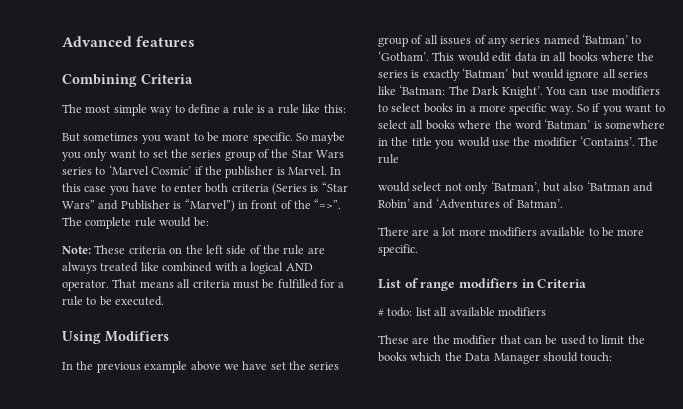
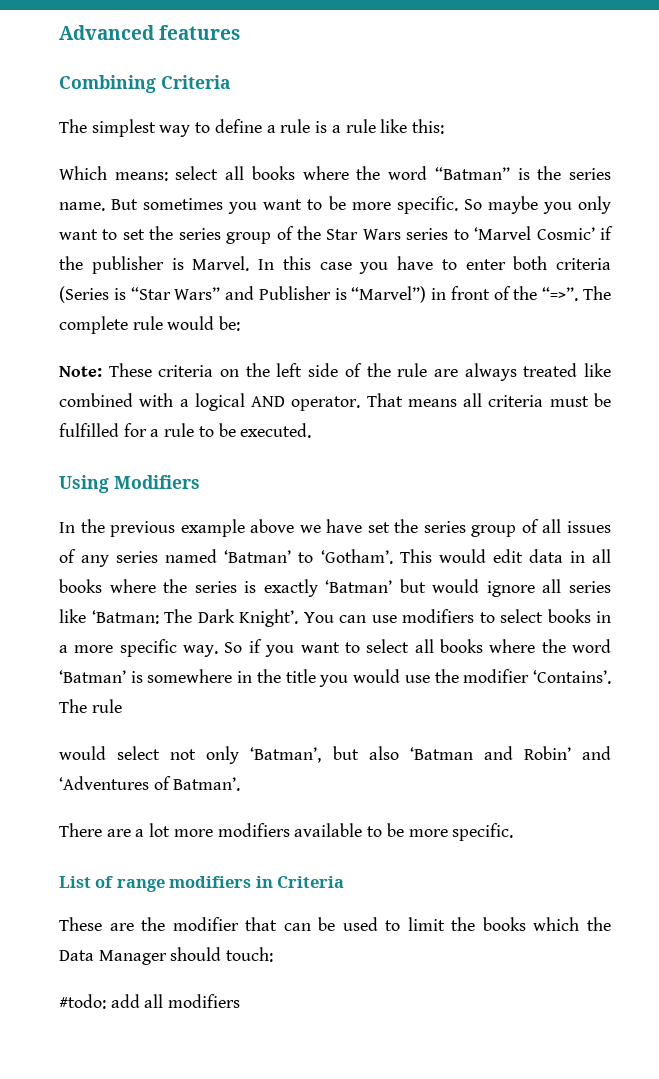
[85,104,147,116] most simple -> [91,119,156,137] simplest
(346, 108) none -> [59,166,612,181] [59,202,105,211] Which means: select all books where the word “Batman” is the series name.
[378,307,546,317] // # todo: list all available modifiers -> (345, 882) none
(613, 357) none -> [59,994,241,1009] // #todo: add all modifiers

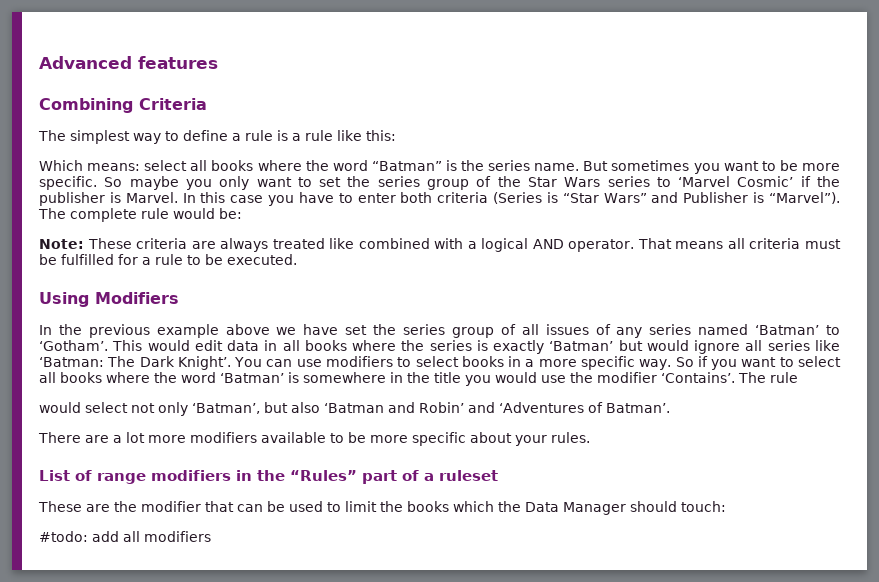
[351,286,579,303] “Marvel”) in front of the “=>”. -> [769,192,841,204] “Marvel”).
[220,363,428,377] on the left side of the rule -> (188, 243) none
[452,823,514,841] specific. -> [412,432,590,446] specific about your rules.
[277,876,345,888] Criteria -> [257,470,498,484] the “Rules” part of a ruleset

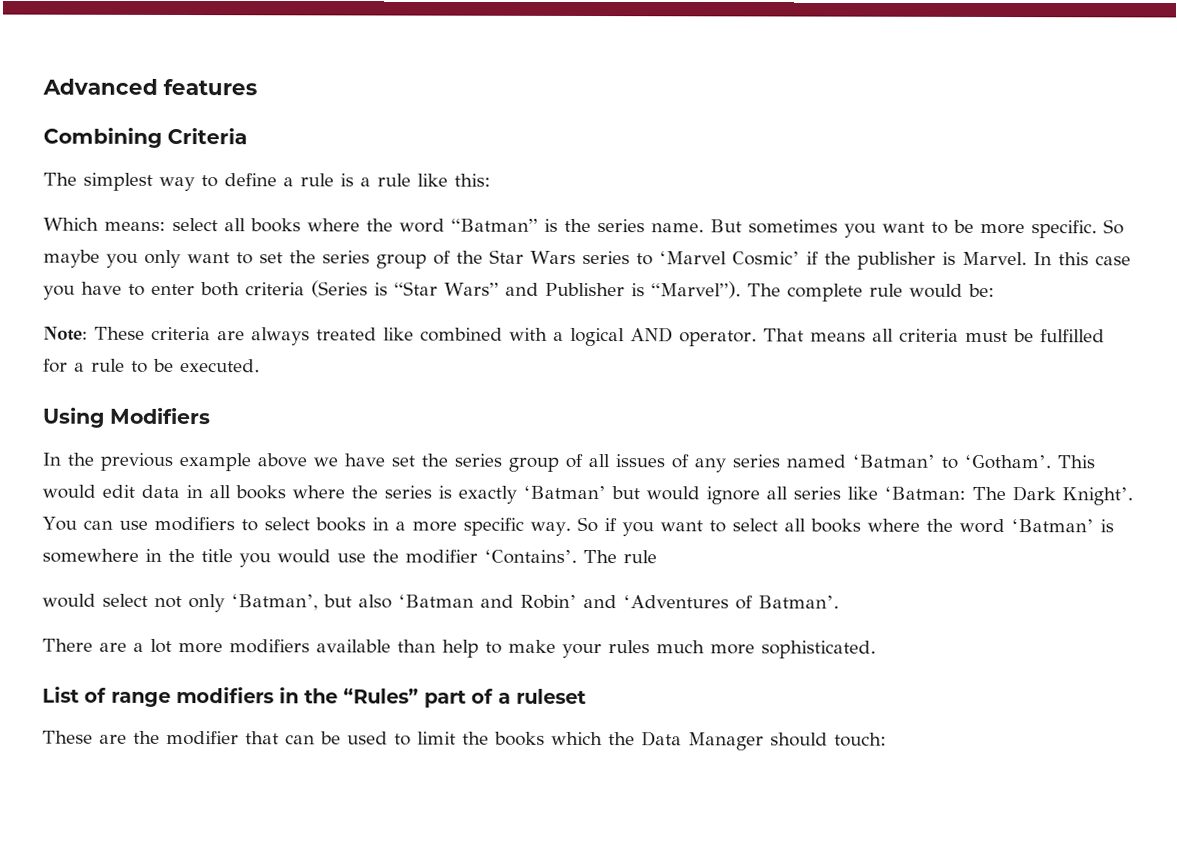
[330,432,590,446] to be more specific about your rules. -> [397,639,876,659] than help to make your rules much more sophisticated.
[39,531,211,542] // #todo: add all modifiers -> (887, 739) none

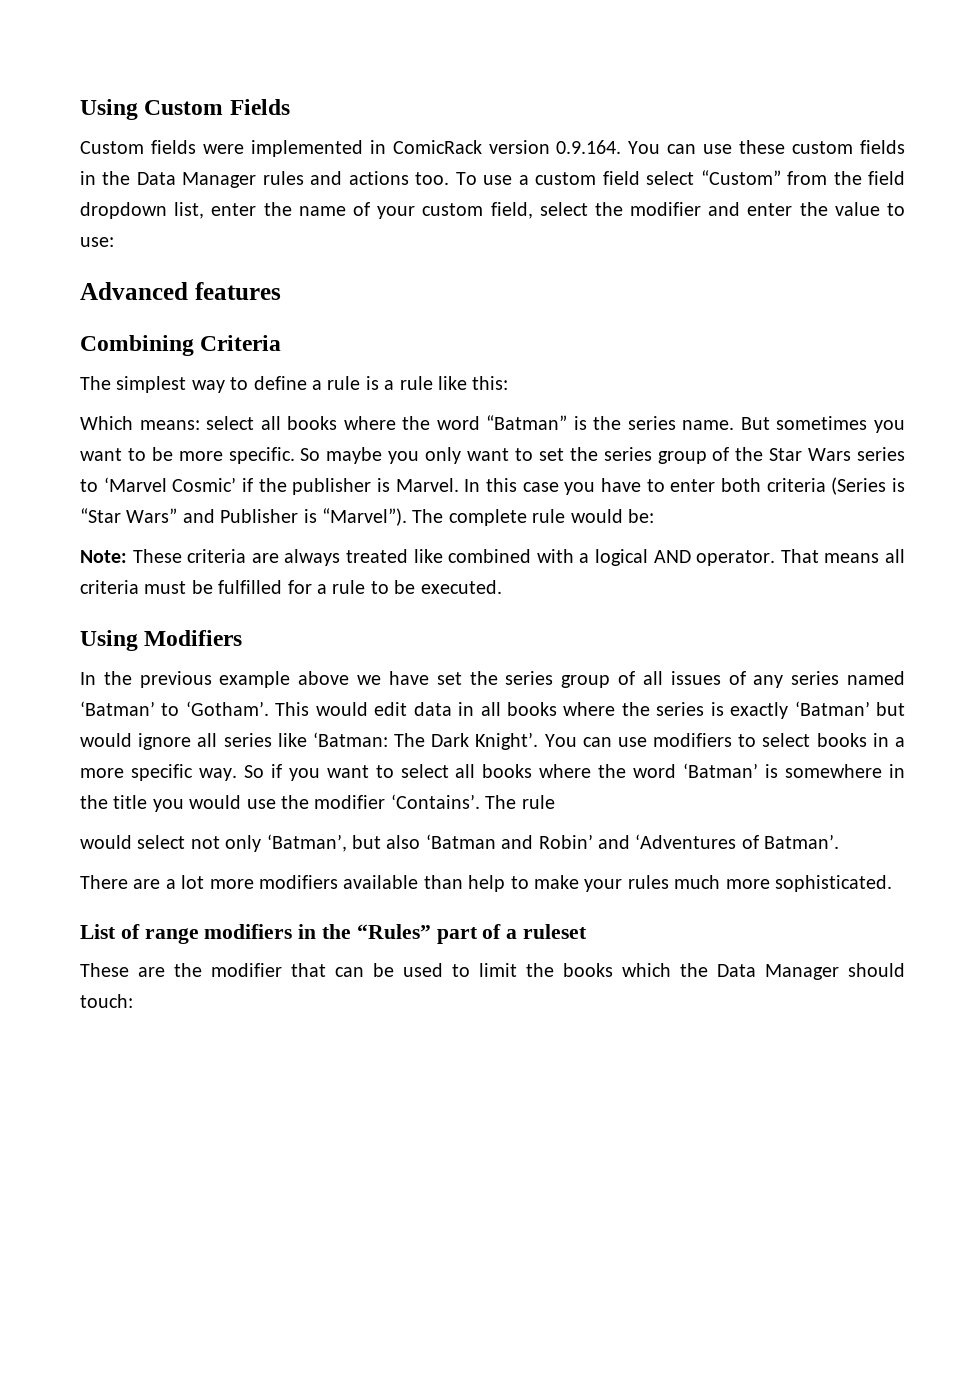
(42, 86) none -> [80,99,290,120] [80,140,905,157] [80,170,906,188] [80,202,905,219] [80,237,114,247] Using Custom Fields // Custom fields were implemented in ComicRack version 0.9.164. You can use these custom fields in the Data Manager rules and actions too. To use a custom field select “Custom” from the field dropdown list, enter the name of your custom field, select the modifier and enter the value to use: //

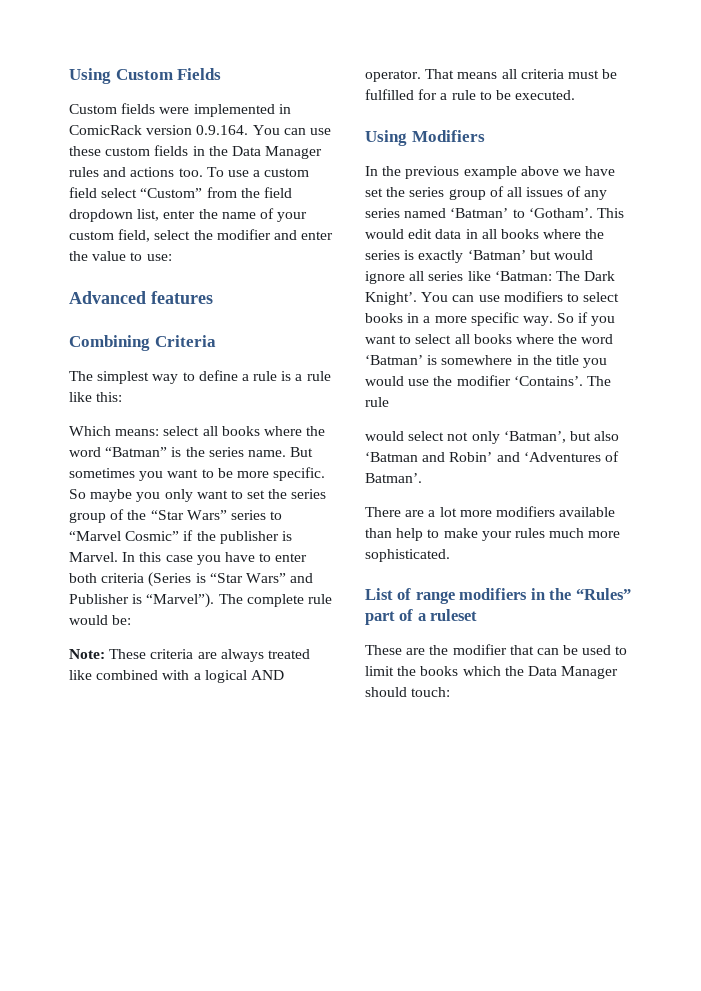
[769,447,906,461] [80,477,237,492] Star Wars series to ‘Marvel Cosmic’ -> [150,510,283,520] [69,531,180,541] “Star Wars” series to “Marvel Cosmic”

